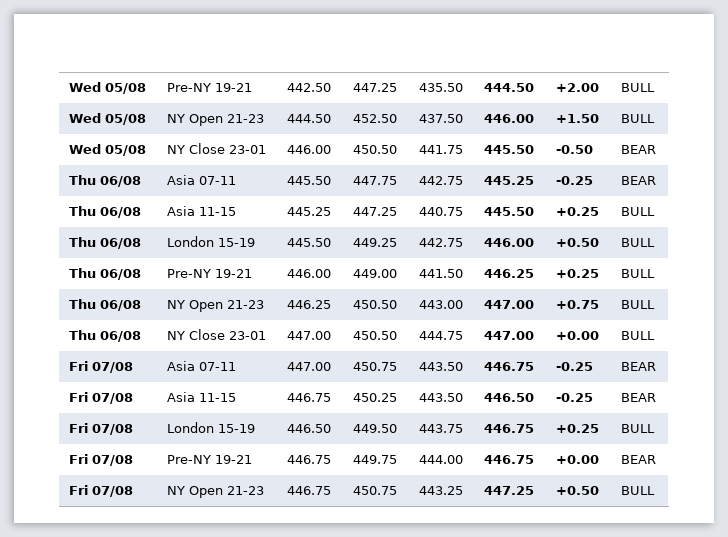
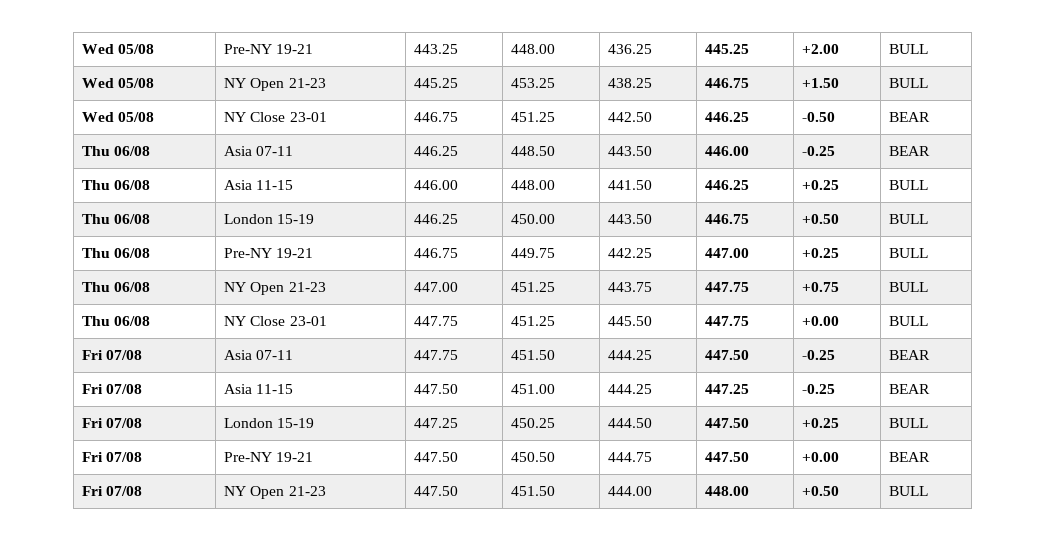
[287,83,332,92] [353,83,398,92] [419,83,464,92] [484,83,535,92] 442.50 | 447.25 | 435.50 | 444.50 -> [414,44,459,54] [511,44,556,54] [608,44,653,54] [705,44,750,54] 443.25 | 448.00 | 436.25 | 445.25
[287,114,332,123] [353,114,398,123] [419,114,464,123] [484,114,535,123] 444.50 | 452.50 | 437.50 | 446.00 -> [414,78,459,88] [511,78,556,88] [608,78,653,88] [705,78,750,88] 445.25 | 453.25 | 438.25 | 446.75
[287,145,332,154] [353,145,398,154] [419,145,464,154] [484,145,535,154] 446.00 | 450.50 | 441.75 | 445.50 -> [414,112,459,122] [511,112,556,122] [608,112,653,122] [705,112,750,122] 446.75 | 451.25 | 442.50 | 446.25
[287,176,332,185] [353,176,398,185] [419,176,464,185] [484,176,535,185] 445.50 | 447.75 | 442.75 | 445.25 -> [414,146,459,156] [511,146,556,156] [608,146,653,156] [705,146,750,156] 446.25 | 448.50 | 443.50 | 446.00
[287,207,332,216] [353,207,398,216] [419,207,464,216] [484,207,535,216] [556,207,600,216] [621,207,656,216] [69,237,142,249] [167,236,256,247] [287,238,332,247] [353,238,398,247] [419,238,464,247] [484,238,535,247] [556,238,600,247] [621,238,656,247] [69,268,142,280] [167,269,253,278] [287,269,332,278] [353,269,398,278] [419,269,464,278] [484,269,535,278] 445.25 | 447.25 | 440.75 | 445.50 | +0.25 | BULL // Thu 06/08 | London 15-19 | 445.50 | 449.25 | 442.75 | 446.00 | +0.50 | BULL // Thu 06/08 | Pre-NY 19-21 | 446.00 | 449.00 | 441.50 | 446.25 -> [414,180,459,190] [511,180,556,190] [608,180,653,190] [705,180,750,190] [802,180,840,190] [889,180,929,190] [82,214,151,224] [224,214,315,224] [414,214,459,224] [511,214,556,224] [608,214,653,224] [705,214,750,224] [802,214,840,224] [889,214,929,224] [82,248,151,258] [224,248,314,258] [414,248,459,258] [511,248,556,258] [608,248,653,258] [705,248,750,258] 446.00 | 448.00 | 441.50 | 446.25 | +0.25 | BULL // Thu 06/08 | London 15-19 | 446.25 | 450.00 | 443.50 | 446.75 | +0.50 | BULL // Thu 06/08 | Pre-NY 19-21 | 446.75 | 449.75 | 442.25 | 447.00
[287,300,332,309] [353,300,398,309] [419,300,464,309] [484,300,535,309] 446.25 | 450.50 | 443.00 | 447.00 -> [414,282,459,292] [511,282,556,292] [608,282,653,292] [705,282,750,292] 447.00 | 451.25 | 443.75 | 447.75
[287,331,332,340] [353,331,398,340] [419,331,464,340] [484,331,535,340] 447.00 | 450.50 | 444.75 | 447.00 -> [414,316,459,326] [511,316,556,326] [608,316,653,326] [705,316,750,326] 447.75 | 451.25 | 445.50 | 447.75
[287,362,332,371] [353,362,398,371] [419,362,464,371] [484,362,535,371] 447.00 | 450.75 | 443.50 | 446.75 -> [414,350,459,360] [511,350,556,360] [608,350,653,360] [705,350,750,360] 447.75 | 451.50 | 444.25 | 447.50
[287,393,332,402] [353,393,398,402] [419,393,464,402] [484,393,535,402] 446.75 | 450.25 | 443.50 | 446.50 -> [414,384,459,394] [511,384,556,394] [608,384,653,394] [705,384,750,394] 447.50 | 451.00 | 444.25 | 447.25
[287,424,332,433] [353,424,398,433] [419,424,464,433] [484,424,535,433] 446.50 | 449.50 | 443.75 | 446.75 -> [414,418,459,428] [511,418,556,428] [608,418,653,428] [705,418,750,428] 447.25 | 450.25 | 444.50 | 447.50
[287,455,332,464] [353,455,398,464] [419,455,464,464] [484,455,535,464] 446.75 | 449.75 | 444.00 | 446.75 -> [414,452,459,462] [511,452,556,462] [608,452,653,462] [705,452,750,462] 447.50 | 450.50 | 444.75 | 447.50
[287,486,332,495] [353,486,398,495] [419,486,464,495] [484,486,535,495] 446.75 | 450.75 | 443.25 | 447.25 -> [414,486,459,496] [511,486,556,496] [608,486,653,496] [705,486,750,496] 447.50 | 451.50 | 444.00 | 448.00

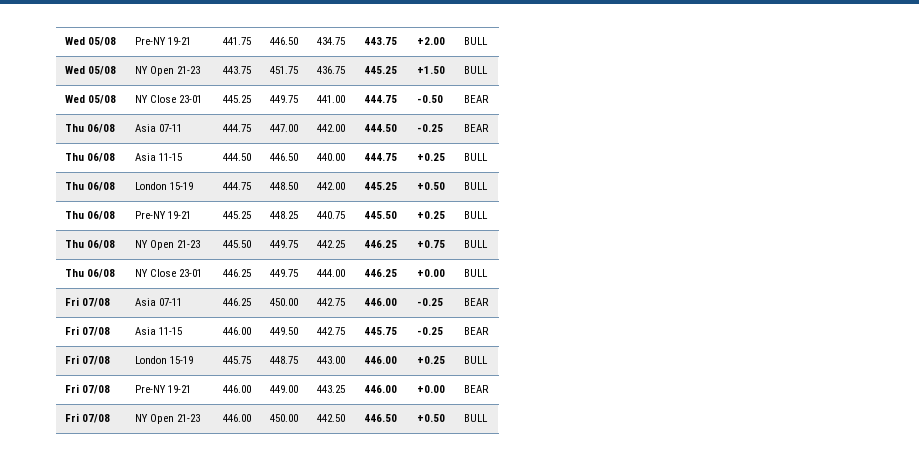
[414,44,459,54] [511,44,556,54] [608,44,653,54] [705,44,750,54] 443.25 | 448.00 | 436.25 | 445.25 -> [223,37,252,45] [270,37,299,45] [317,37,346,45] [364,37,398,45] 441.75 | 446.50 | 434.75 | 443.75
[414,78,459,88] [511,78,556,88] [608,78,653,88] [705,78,750,88] 445.25 | 453.25 | 438.25 | 446.75 -> [223,66,252,74] [270,66,299,74] [317,66,346,74] [364,66,398,74] 443.75 | 451.75 | 436.75 | 445.25
[414,112,459,122] [511,112,556,122] [608,112,653,122] [705,112,750,122] 446.75 | 451.25 | 442.50 | 446.25 -> [223,95,252,103] [270,95,299,103] [317,95,346,103] [364,95,398,103] 445.25 | 449.75 | 441.00 | 444.75
[414,146,459,156] [511,146,556,156] [608,146,653,156] [705,146,750,156] 446.25 | 448.50 | 443.50 | 446.00 -> [223,124,252,132] [270,124,299,132] [317,124,346,132] [364,124,398,132] 444.75 | 447.00 | 442.00 | 444.50
[414,180,459,190] [511,180,556,190] [608,180,653,190] [705,180,750,190] 446.00 | 448.00 | 441.50 | 446.25 -> [223,153,252,161] [270,153,299,161] [317,153,346,161] [364,153,398,161] 444.50 | 446.50 | 440.00 | 444.75
[414,214,459,224] [511,214,556,224] [608,214,653,224] [705,214,750,224] 446.25 | 450.00 | 443.50 | 446.75 -> [223,182,252,190] [270,182,299,190] [317,182,346,190] [364,182,398,190] 444.75 | 448.50 | 442.00 | 445.25
[414,248,459,258] [511,248,556,258] [608,248,653,258] [705,248,750,258] 446.75 | 449.75 | 442.25 | 447.00 -> [223,211,252,219] [270,211,299,219] [317,211,346,219] [364,211,398,219] 445.25 | 448.25 | 440.75 | 445.50
[414,282,459,292] [511,282,556,292] [608,282,653,292] [705,282,750,292] 447.00 | 451.25 | 443.75 | 447.75 -> [223,240,252,248] [270,240,299,248] [317,240,346,248] [364,240,398,248] 445.50 | 449.75 | 442.25 | 446.25
[414,316,459,326] [511,316,556,326] [608,316,653,326] [705,316,750,326] 447.75 | 451.25 | 445.50 | 447.75 -> [223,269,252,277] [270,269,299,277] [317,269,346,277] [364,269,398,277] 446.25 | 449.75 | 444.00 | 446.25
[414,350,459,360] [511,350,556,360] [608,350,653,360] [705,350,750,360] 447.75 | 451.50 | 444.25 | 447.50 -> [223,298,252,306] [270,298,299,306] [317,298,346,306] [364,298,398,306] 446.25 | 450.00 | 442.75 | 446.00
[414,384,459,394] [511,384,556,394] [608,384,653,394] [705,384,750,394] 447.50 | 451.00 | 444.25 | 447.25 -> [223,327,252,335] [270,327,299,335] [317,327,346,335] [364,327,398,335] 446.00 | 449.50 | 442.75 | 445.75
[414,418,459,428] [511,418,556,428] [608,418,653,428] [705,418,750,428] 447.25 | 450.25 | 444.50 | 447.50 -> [223,356,252,364] [270,356,299,364] [317,356,346,364] [364,356,398,364] 445.75 | 448.75 | 443.00 | 446.00
[414,452,459,462] [511,452,556,462] [608,452,653,462] [705,452,750,462] 447.50 | 450.50 | 444.75 | 447.50 -> [223,385,252,393] [270,385,299,393] [317,385,346,393] [364,385,398,393] 446.00 | 449.00 | 443.25 | 446.00
[414,486,459,496] [511,486,556,496] [608,486,653,496] [705,486,750,496] 447.50 | 451.50 | 444.00 | 448.00 -> [223,414,252,422] [270,414,299,422] [317,414,346,422] [364,414,398,422] 446.00 | 450.00 | 442.50 | 446.50

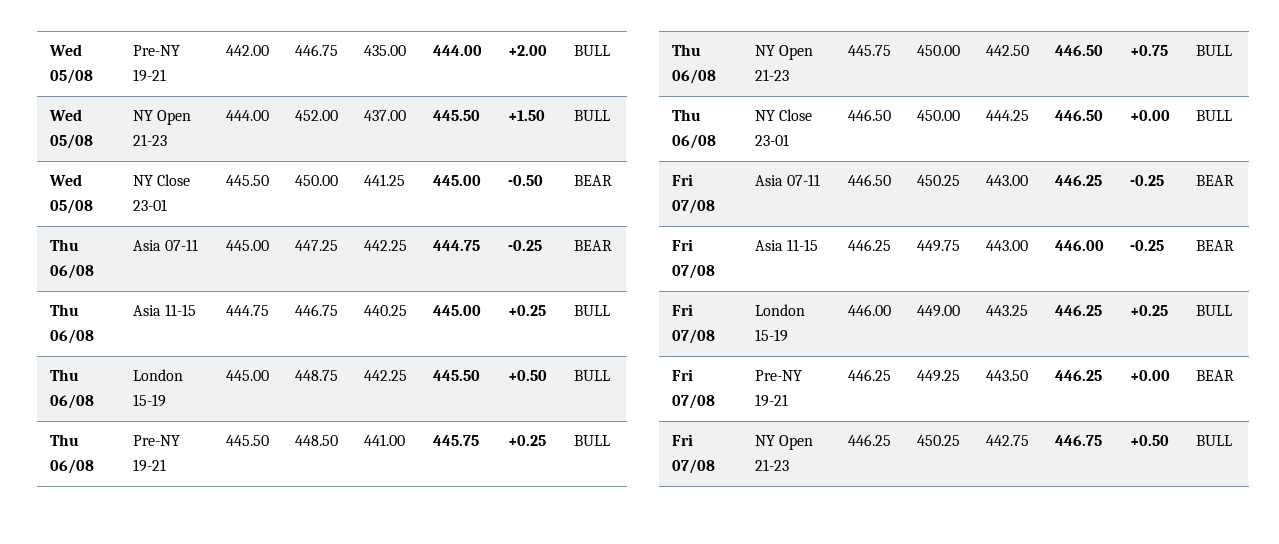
[223,37,252,45] [270,37,299,45] [317,37,346,45] [364,37,398,45] 441.75 | 446.50 | 434.75 | 443.75 -> [225,45,269,56] [294,44,338,56] [363,45,406,56] [432,45,482,56] 442.00 | 446.75 | 435.00 | 444.00
[223,66,252,74] [270,66,299,74] [317,66,346,74] [364,66,398,74] 443.75 | 451.75 | 436.75 | 445.25 -> [225,110,269,121] [294,110,338,121] [363,110,406,121] [432,110,480,121] 444.00 | 452.00 | 437.00 | 445.50
[223,95,252,103] [270,95,299,103] [317,95,346,103] [364,95,398,103] 445.25 | 449.75 | 441.00 | 444.75 -> [225,175,269,186] [294,175,338,186] [363,174,405,186] [432,175,481,186] 445.50 | 450.00 | 441.25 | 445.00
[223,124,252,132] [270,124,299,132] [317,124,346,132] [364,124,398,132] 444.75 | 447.00 | 442.00 | 444.50 -> [225,240,269,251] [294,240,338,251] [363,240,407,251] [432,240,480,251] 445.00 | 447.25 | 442.25 | 444.75
[223,153,252,161] [270,153,299,161] [317,153,346,161] [364,153,398,161] 444.50 | 446.50 | 440.00 | 444.75 -> [225,305,269,316] [294,304,338,316] [363,305,407,316] [432,305,481,316] 444.75 | 446.75 | 440.25 | 445.00
[223,182,252,190] [270,182,299,190] [317,182,346,190] [364,182,398,190] 444.75 | 448.50 | 442.00 | 445.25 -> [225,370,269,381] [294,370,338,381] [363,370,407,381] [432,370,480,381] 445.00 | 448.75 | 442.25 | 445.50
[223,211,252,219] [270,211,299,219] [317,211,346,219] [364,211,398,219] 445.25 | 448.25 | 440.75 | 445.50 -> [225,435,269,446] [294,435,338,446] [363,434,405,446] [432,435,479,446] 445.50 | 448.50 | 441.00 | 445.75
[223,240,252,248] [270,240,299,248] [317,240,346,248] [364,240,398,248] 445.50 | 449.75 | 442.25 | 446.25 -> [847,45,891,56] [916,45,960,56] [985,45,1029,56] [1054,45,1103,56] 445.75 | 450.00 | 442.50 | 446.50
[223,269,252,277] [270,269,299,277] [317,269,346,277] [364,269,398,277] 446.25 | 449.75 | 444.00 | 446.25 -> [847,109,891,121] [916,110,960,121] [985,110,1029,121] [1054,110,1103,121] 446.50 | 450.00 | 444.25 | 446.50
[223,298,252,306] [270,298,299,306] [317,298,346,306] [364,298,398,306] 446.25 | 450.00 | 442.75 | 446.00 -> [847,174,891,186] [916,175,960,186] [985,175,1028,186] [1054,175,1102,186] 446.50 | 450.25 | 443.00 | 446.25
[223,327,252,335] [270,327,299,335] [317,327,346,335] [364,327,398,335] 446.00 | 449.50 | 442.75 | 445.75 -> [847,239,891,251] [916,240,960,252] [985,240,1028,251] [1054,240,1104,251] 446.25 | 449.75 | 443.00 | 446.00
[223,356,252,364] [270,356,299,364] [317,356,346,364] [364,356,398,364] 445.75 | 448.75 | 443.00 | 446.00 -> [847,304,891,316] [916,305,960,317] [985,305,1028,316] [1054,305,1102,316] 446.00 | 449.00 | 443.25 | 446.25
[223,385,252,393] [270,385,299,393] [317,385,346,393] [364,385,398,393] 446.00 | 449.00 | 443.25 | 446.00 -> [847,369,891,381] [916,370,960,382] [985,370,1028,381] [1054,370,1102,381] 446.25 | 449.25 | 443.50 | 446.25
[223,414,252,422] [270,414,299,422] [317,414,346,422] [364,414,398,422] 446.00 | 450.00 | 442.50 | 446.50 -> [847,434,891,446] [916,435,960,446] [985,435,1029,446] [1054,435,1102,446] 446.25 | 450.25 | 442.75 | 446.75

